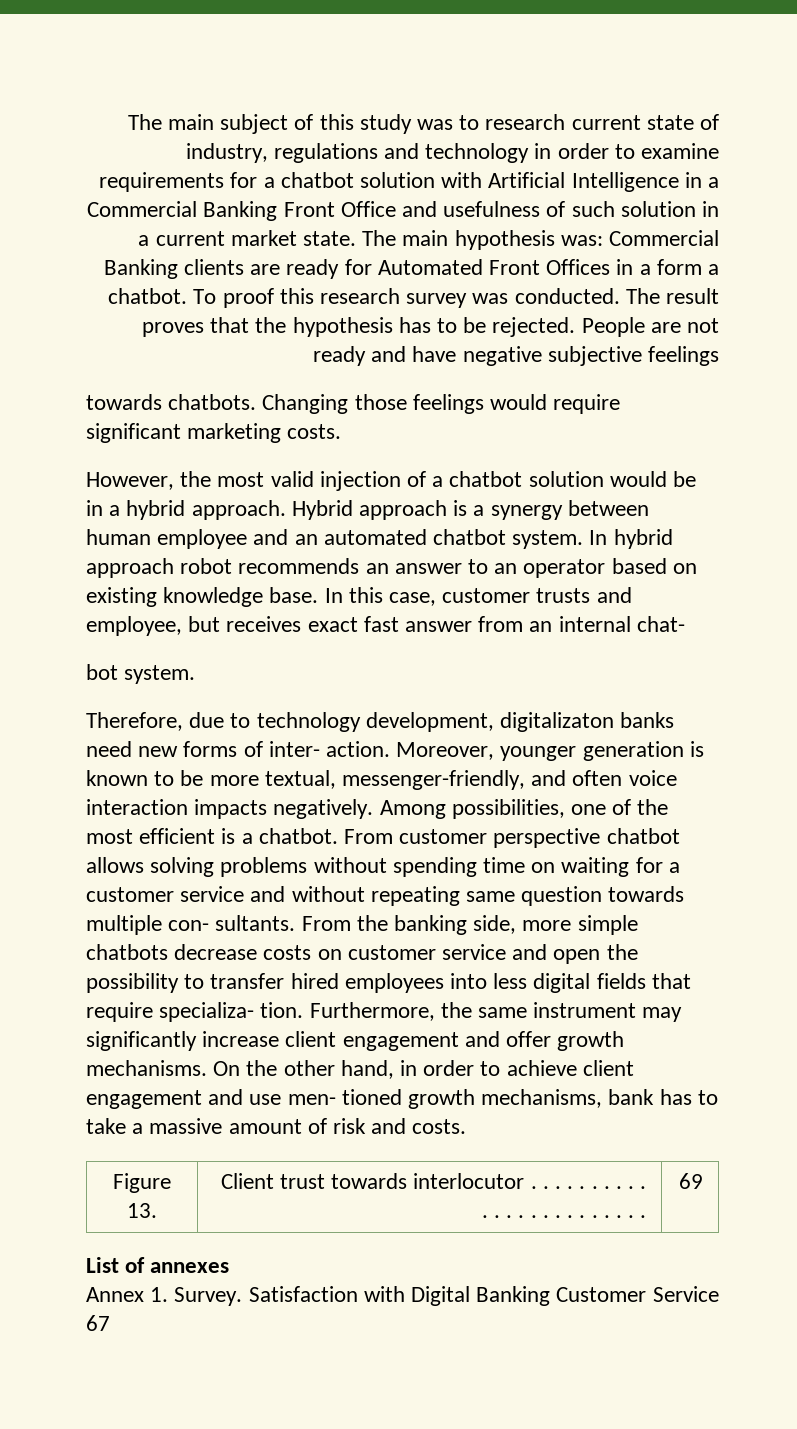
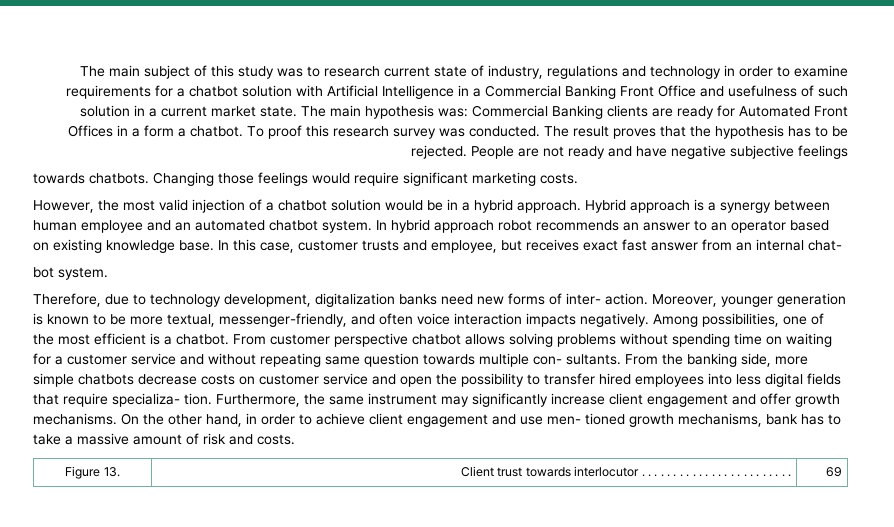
[500,712,615,732] digitalizaton -> [315,293,395,307] digitalization
[86,1257,230,1273] [86,1286,719,1306] [86,1315,110,1331] // List of annexes // Annex 1. Survey. Satisfaction with Digital Banking Customer Service 67 -> (843, 472) none

